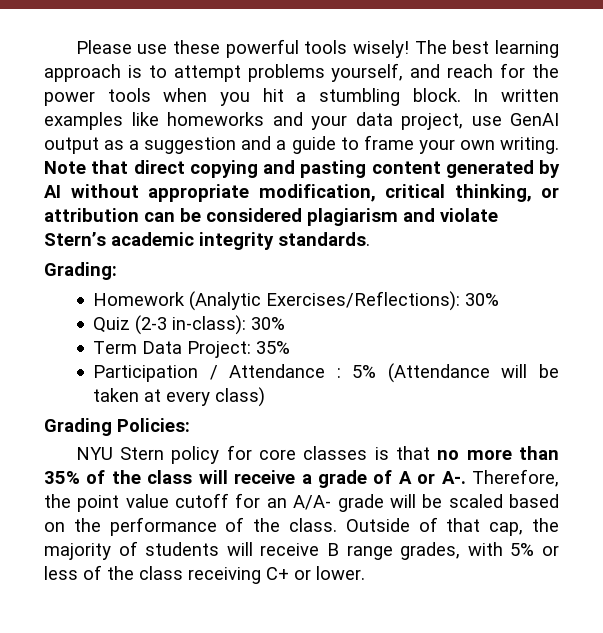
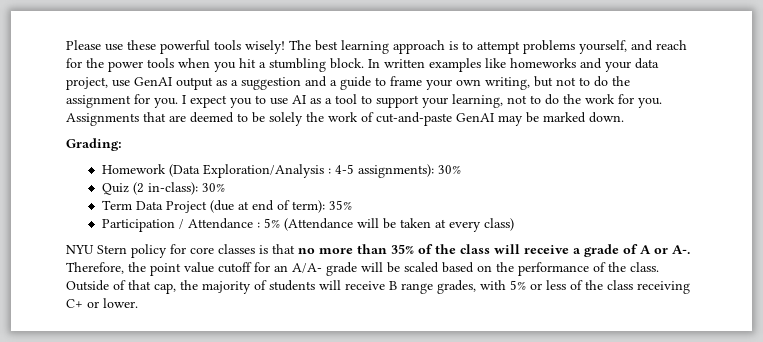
[499,137,559,154] [44,160,560,178] [44,184,559,202] [44,208,498,226] [44,232,370,250] [44,262,117,280] [93,291,461,311] writing. Note that direct copying and pasting content generated by AI without appropriate modification, critical thinking, or attribution can be considered plagiarism and violate Stern’s academic integrity standards. // Grading: // Homework (Analytic Exercises/Reflections): -> [485,76,630,90] [66,94,662,108] [66,112,624,126] [66,138,122,151] [101,164,434,178] writing, but not to do the assignment for you. I expect you to use AI as a tool to support your learning, not to do the work for you. Assignments that are deemed to be solely the work of cut-and-paste GenAI may be marked down. // Grading: // Homework (Data Exploration/Analysis : 4-5 assignments):
[135,315,168,335] (2-3 -> [132,182,144,195] (2
[187,341,252,358] Project: -> [165,200,325,213] Project (due at end of term):
[44,418,190,436] // Grading Policies: -> (514, 224) none

